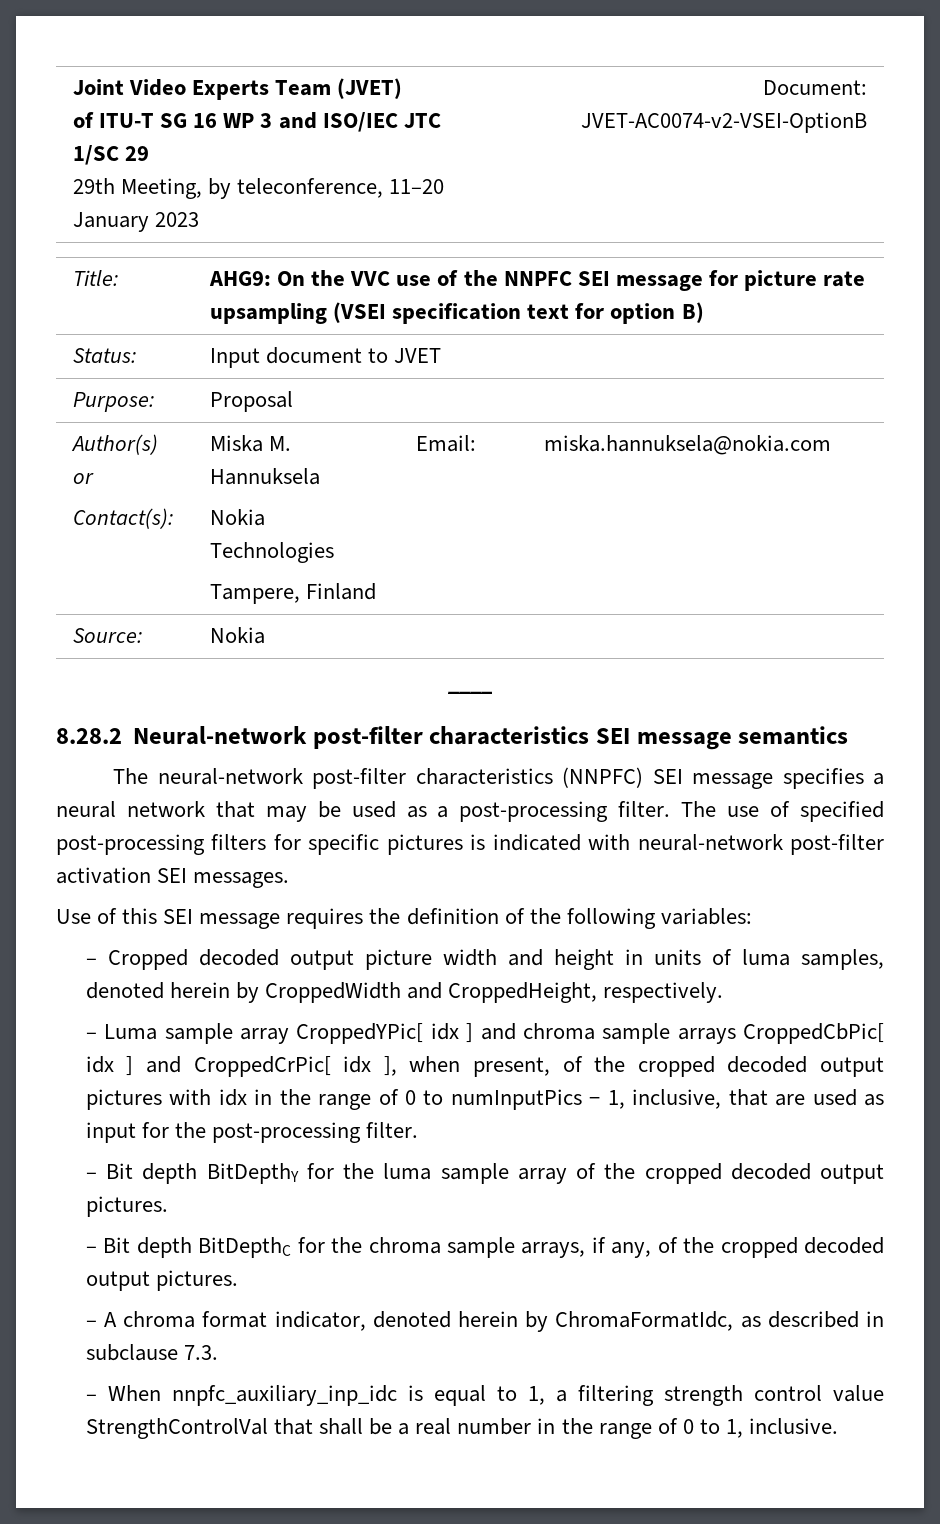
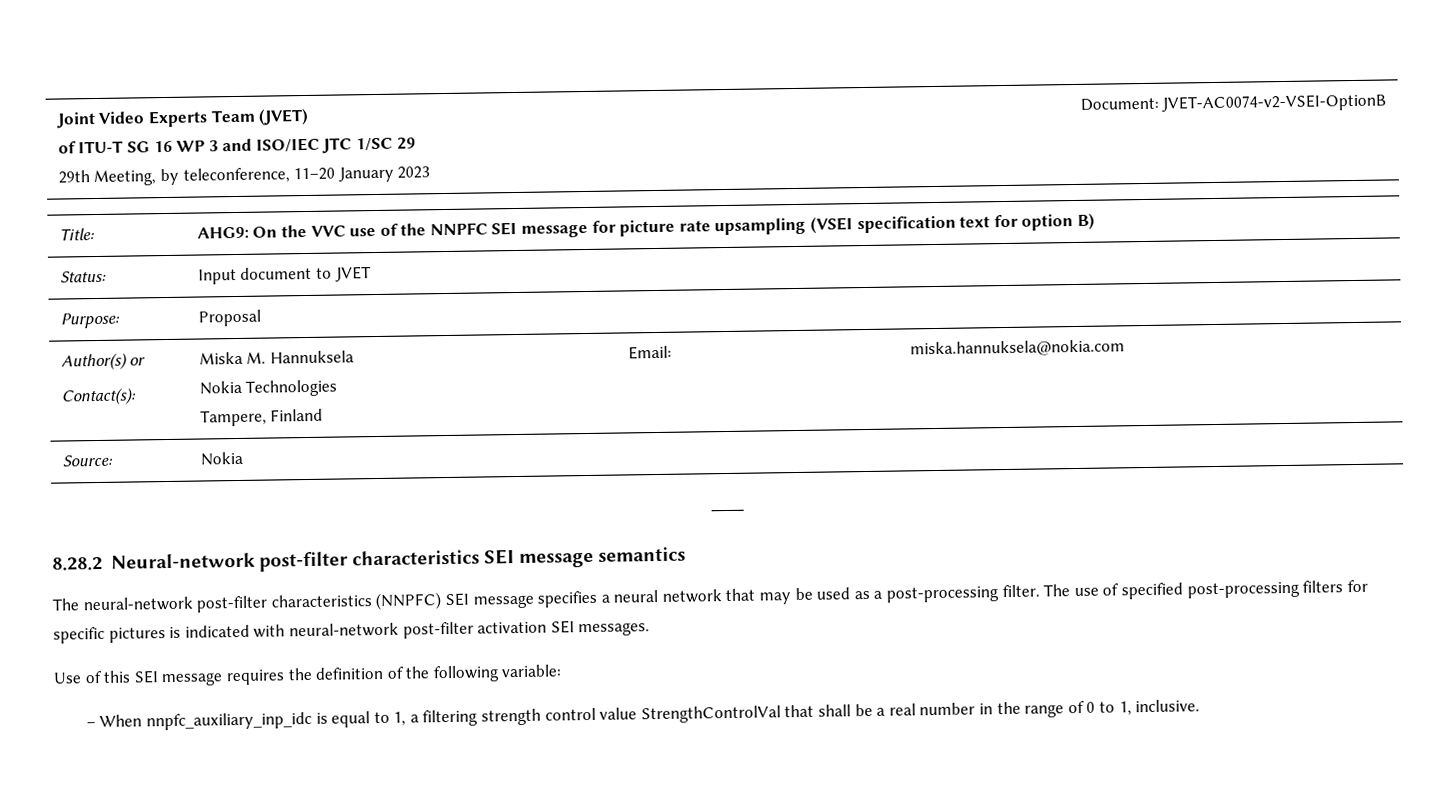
[660,908,752,925] [85,949,885,970] [85,982,724,1003] [85,1023,885,1044] [85,1056,885,1077] [85,1089,884,1110] [85,1122,419,1143] [85,1163,884,1184] [85,1196,168,1217] [85,1237,884,1258] [85,1270,238,1291] [85,1311,884,1332] [85,1344,218,1361] variables: // – Cropped decoded output picture width and height in units of luma samples, denoted herein by CroppedWidth and CroppedHeight, respectively. // – Luma sample array CroppedYPic[ idx ] and chroma sample arrays CroppedCbPic[ idx ] and CroppedCrPic[ idx ], when present, of the cropped decoded output pictures with idx in the range of 0 to numInputPics − 1, inclusive, that are used as input for the post-processing filter. // – Bit depth BitDepthY for the luma sample array of the cropped decoded output pictures. // – Bit depth BitDepthC for the chroma sample arrays, if any, of the cropped decoded output pictures. // – A chroma format indicator, denoted herein by ChromaFormatIdc, as described in subclause 7.3. -> [501,664,562,678] variable:

